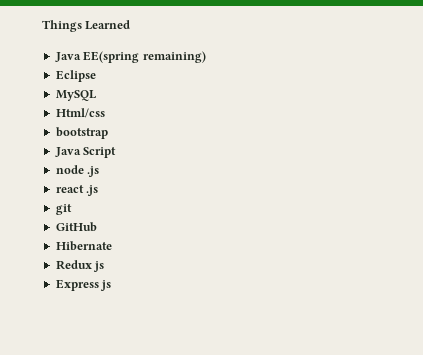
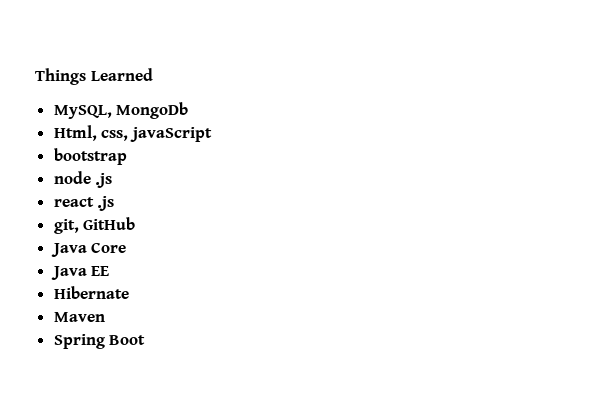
[54,51,206,63] [55,70,96,82] [55,90,96,101] [55,108,105,118] Java EE(spring remaining) // Eclipse // MySQL // Html/css -> [53,102,189,119] [53,125,212,142] MySQL, MongoDb // Html, css, javaScript
[54,147,117,158] // Java Script -> (127, 156) none
[55,204,72,215] [55,222,97,232] [55,241,112,251] [55,260,105,272] [55,279,112,291] git // GitHub // Hibernate // Redux js // Express js -> [53,217,136,234] [50,242,127,257] [50,266,110,280] [53,286,129,299] [53,312,105,322] [53,334,146,349] git, GitHub // Java Core // Java EE // Hibernate // Maven // Spring Boot

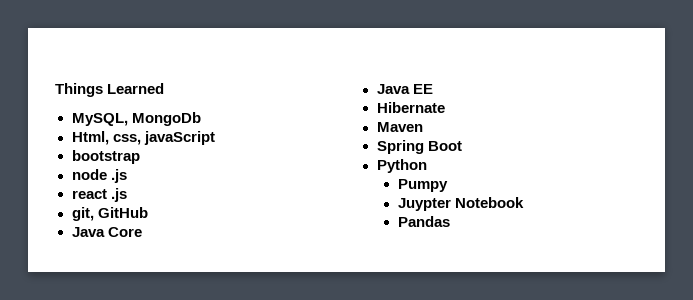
(146, 340) none -> [376,159,427,173] [397,179,448,192] [397,197,524,211] [397,216,450,227] // Python // Pumpy // Juypter Notebook // Pandas

